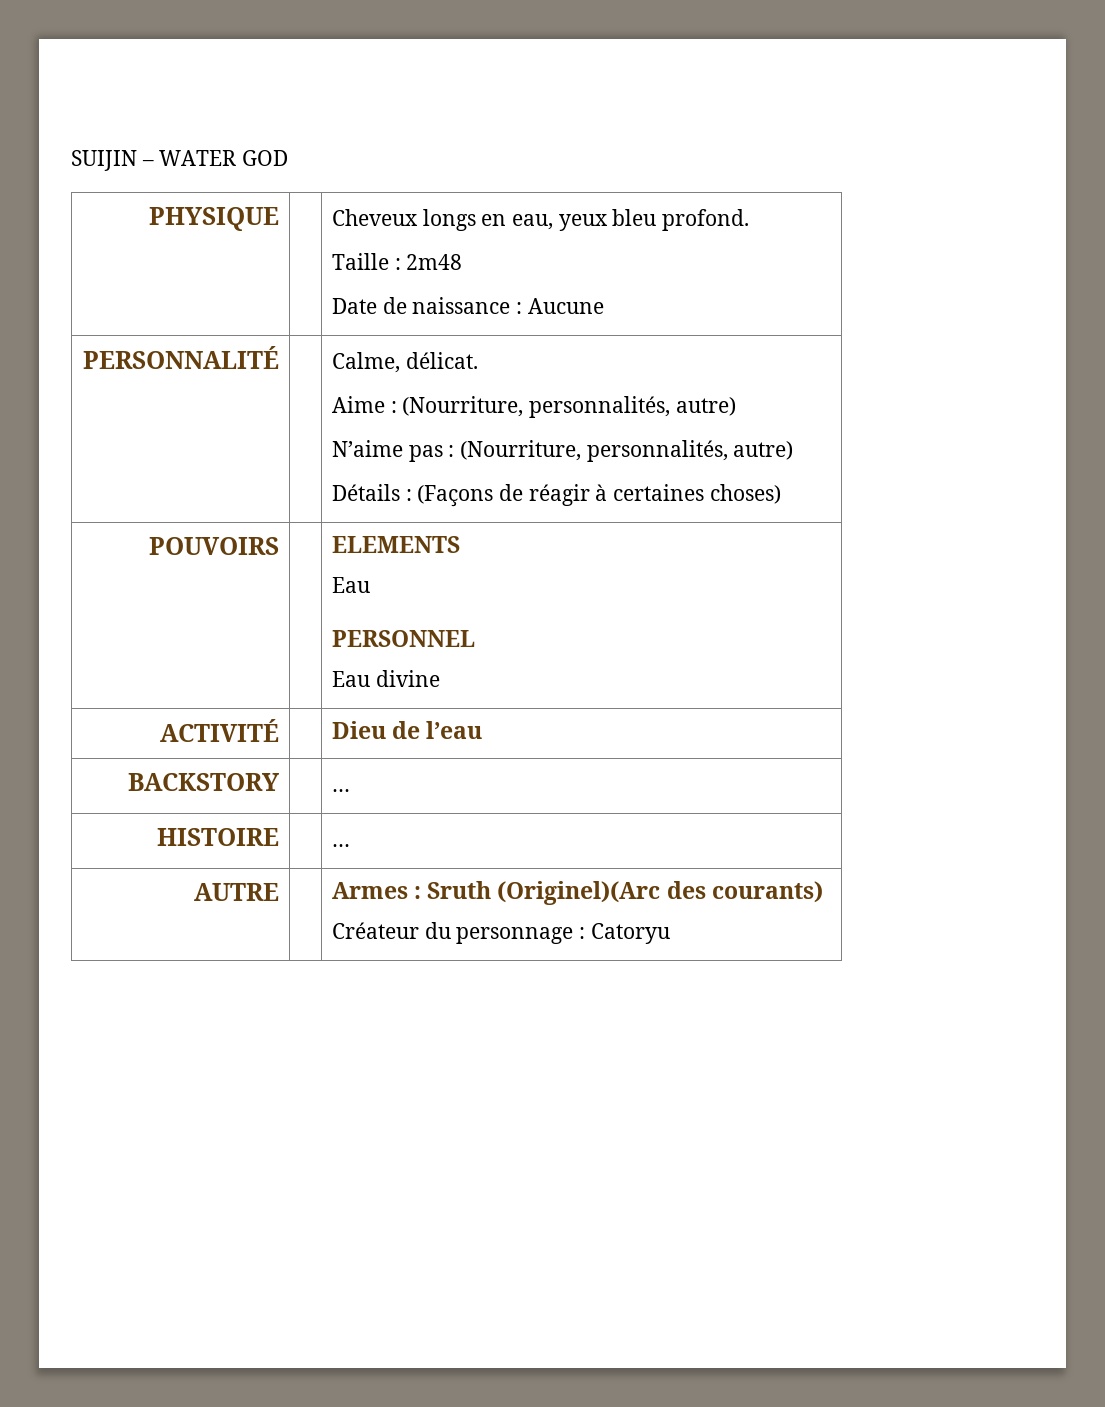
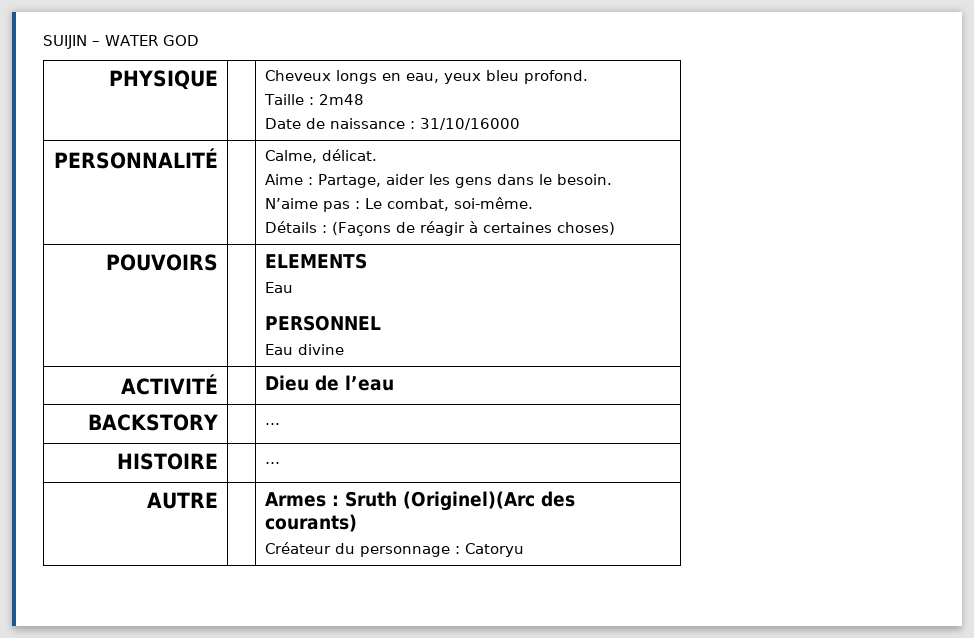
[527,298,604,314] Aucune -> [419,118,520,130] 31/10/16000
[402,396,736,418] (Nourriture, personnalités, autre) -> [317,174,612,188] Partage, aider les gens dans le besoin.
[459,440,794,462] (Nourriture, personnalités, autre) -> [364,197,533,211] Le combat, soi-même.

